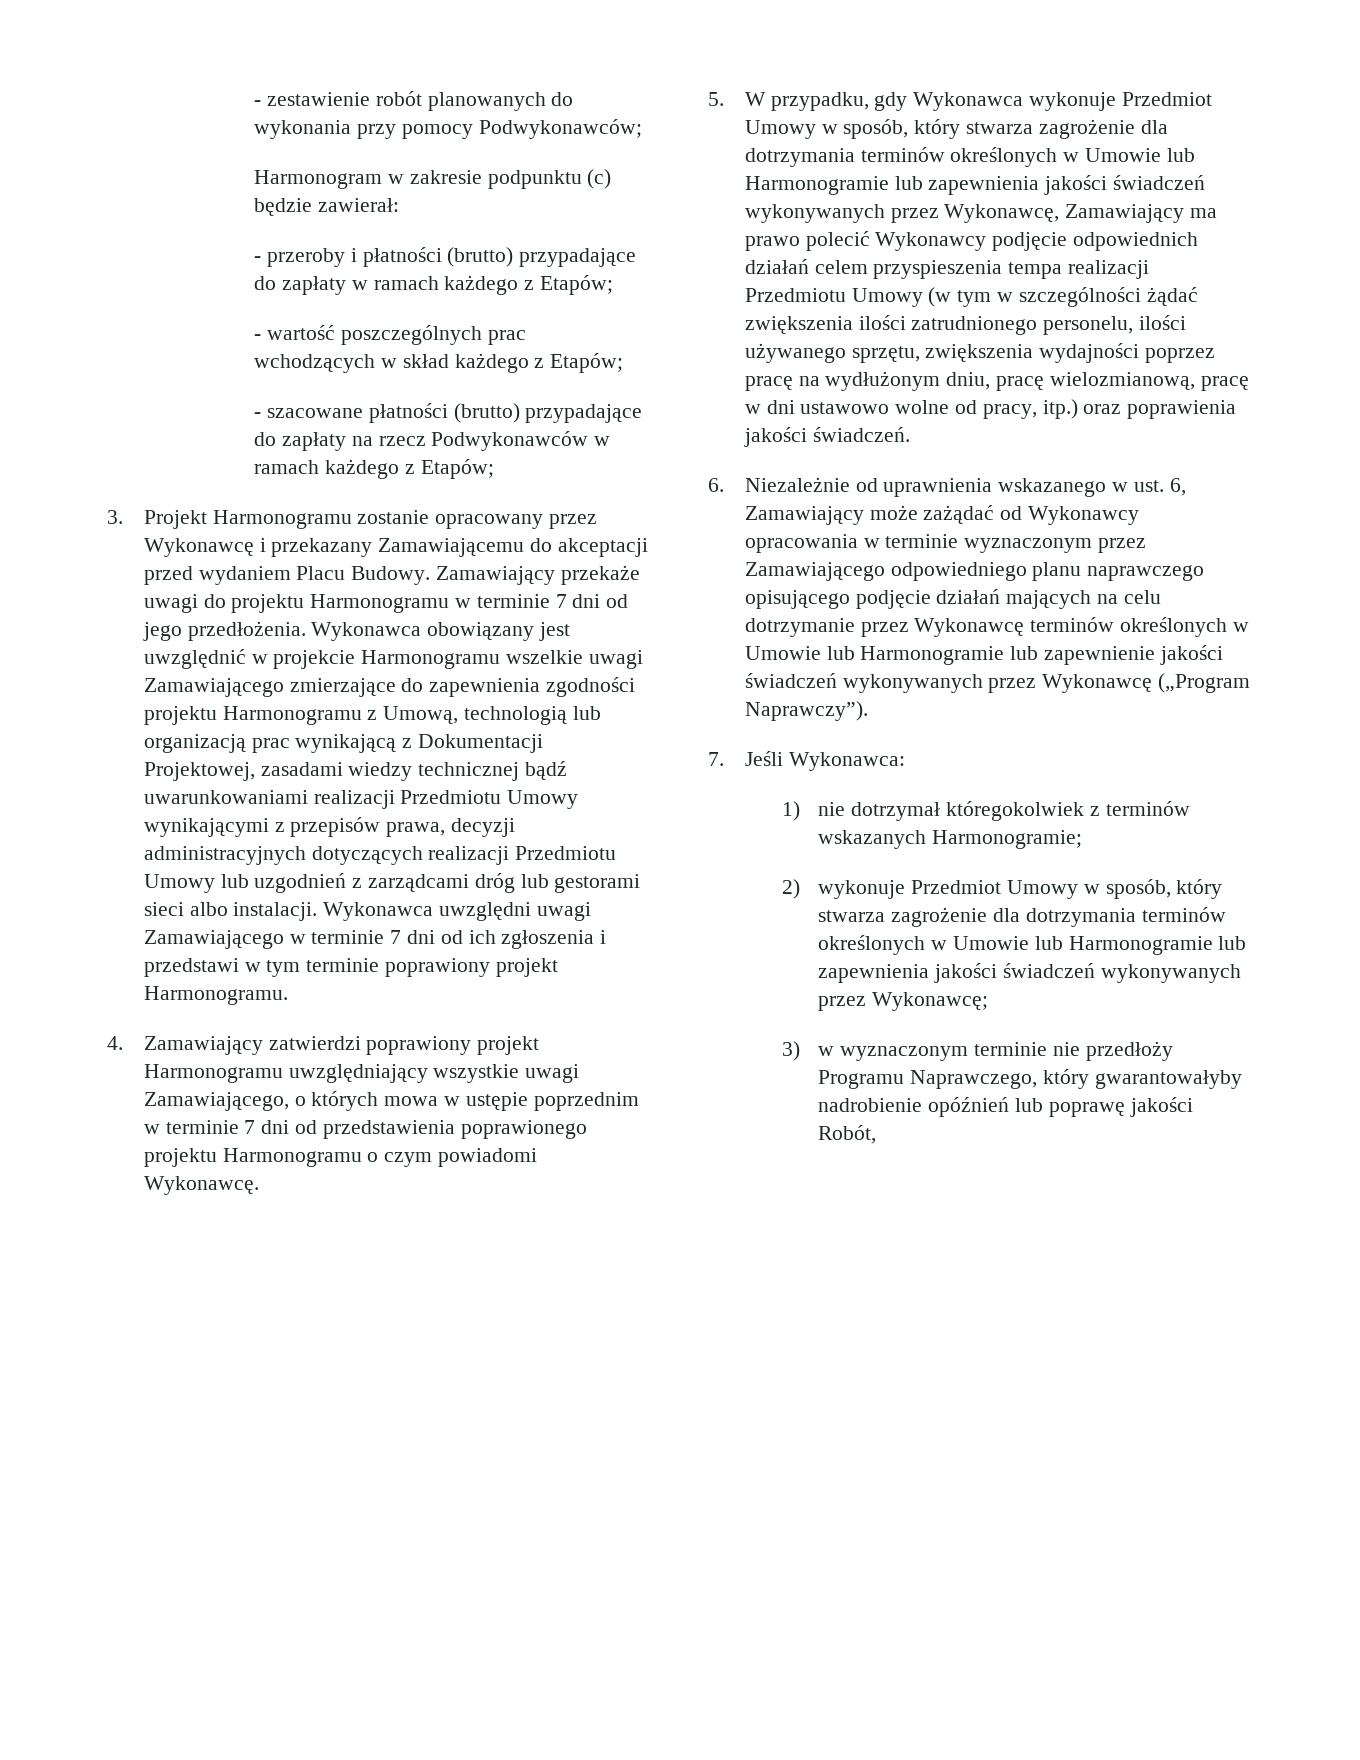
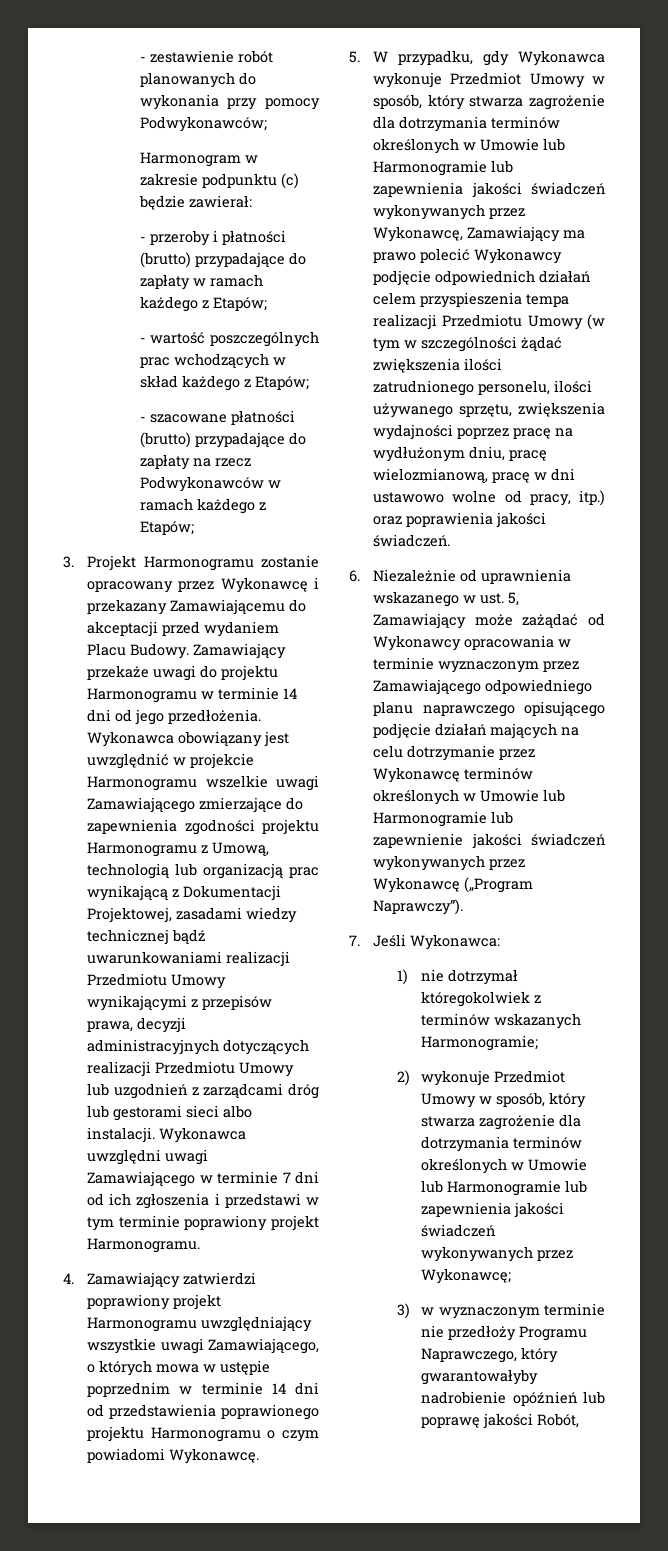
[555,594,567,608] 7 -> [283,688,298,699] 14
[244,1120,256,1134] 7 -> [271,1383,286,1394] 14
[1169,478,1186,496] 6, -> [508,592,520,606] 5,

